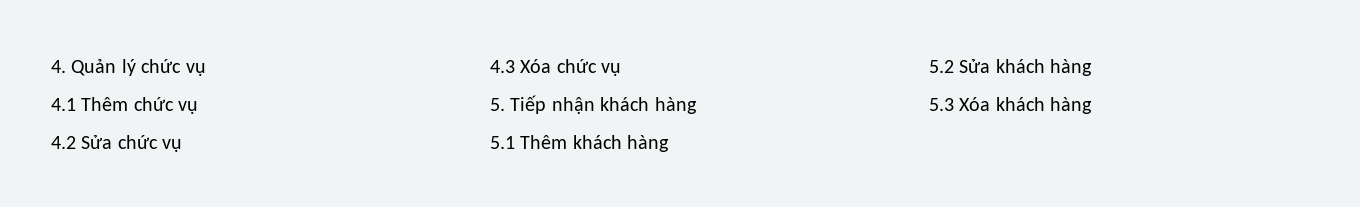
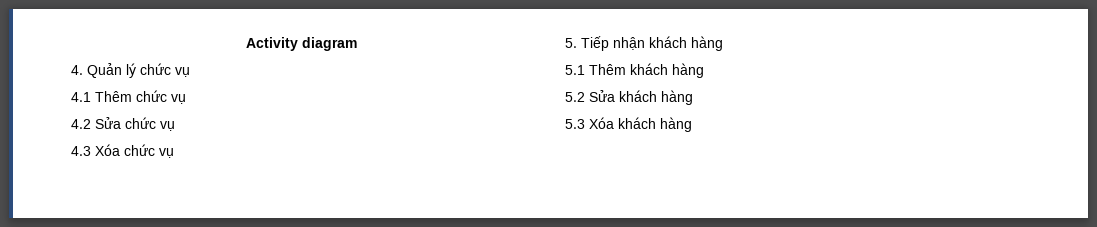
(51, 66) none -> [246,37,357,51] Activity diagram //

